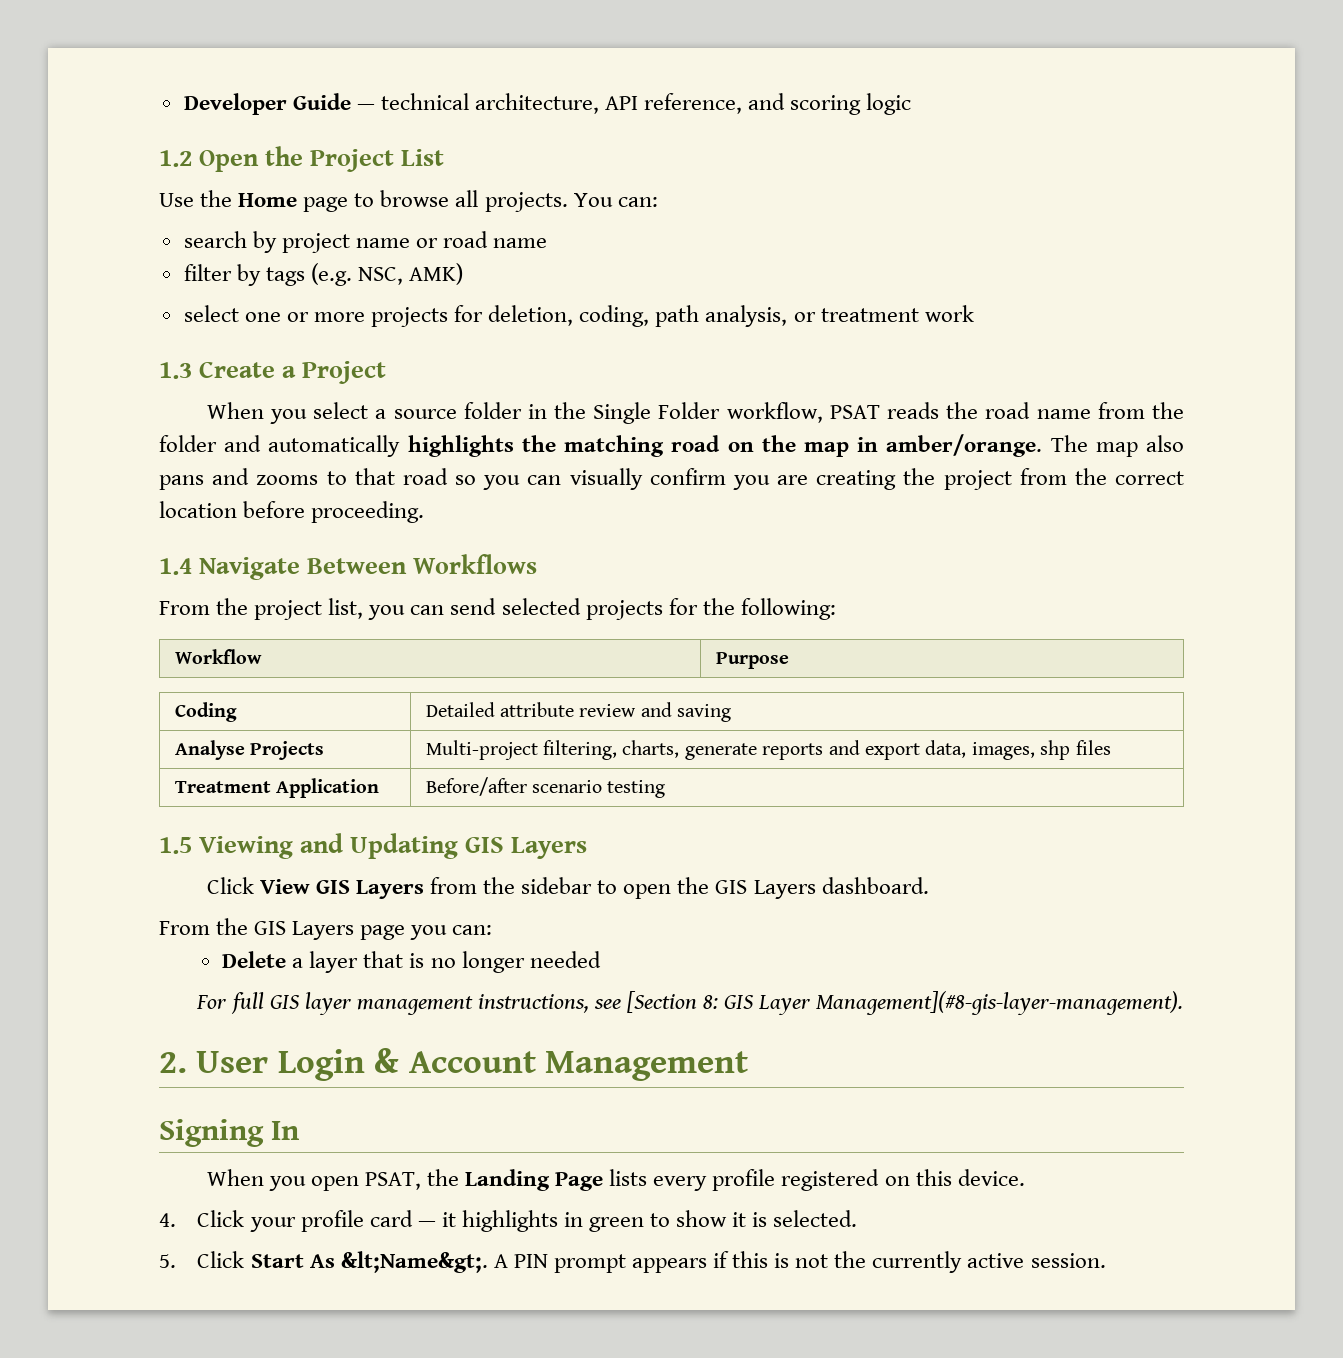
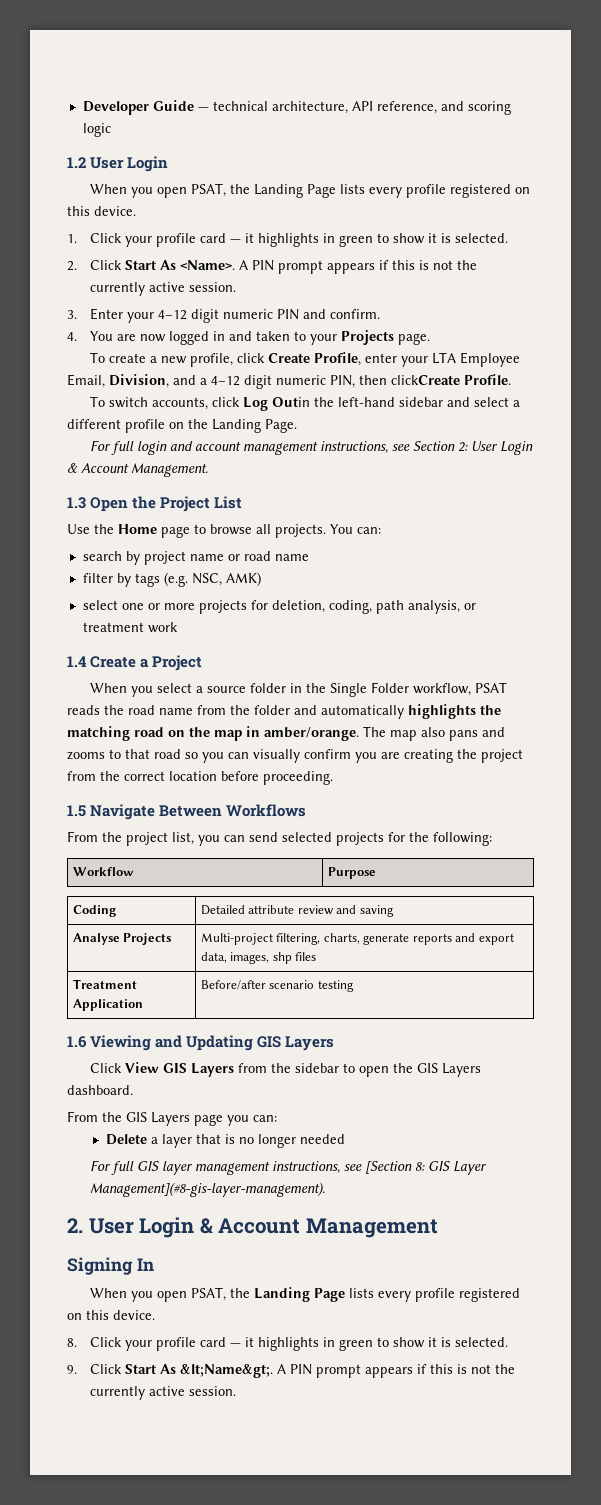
(192, 158) none -> [90,156,169,172] [89,183,530,198] [67,206,136,216] [67,233,509,247] [67,260,478,274] [90,282,237,296] [67,308,381,323] [67,330,431,345] [89,352,520,367] [67,374,511,389] [89,396,520,411] [67,419,297,433] [89,440,533,455] [67,463,208,477] [67,497,86,509] User Login // When you open PSAT, the Landing Page lists every profile registered on this device. // 1. Click your profile card — it highlights in green to show it is selected. // 2. Click Start As <Name>. A PIN prompt appears if this is not the currently active session. // 3. Enter your 4–12 digit numeric PIN and confirm. // 4. You are now logged in and taken to your Projects page. // To create a new profile, click Create Profile, enter your LTA Employee Email, Division, and a 4–12 digit numeric PIN, then clickCreate Profile. // To switch accounts, click Log Outin the left-hand sidebar and select a different profile on the Landing Page. // For full login and account management instructions, see Section 2: User Login & Account Management. // 1.3
[159,362,192,379] 1.3 -> [67,656,87,667] 1.4
[159,558,192,575] 1.4 -> [67,805,86,817] 1.5
[159,837,192,854] 1.5 -> [67,1036,87,1048] 1.6
[159,1213,176,1227] 4. -> [67,1338,77,1347] 8.
[159,1254,176,1268] 5. -> [67,1365,77,1374] 9.

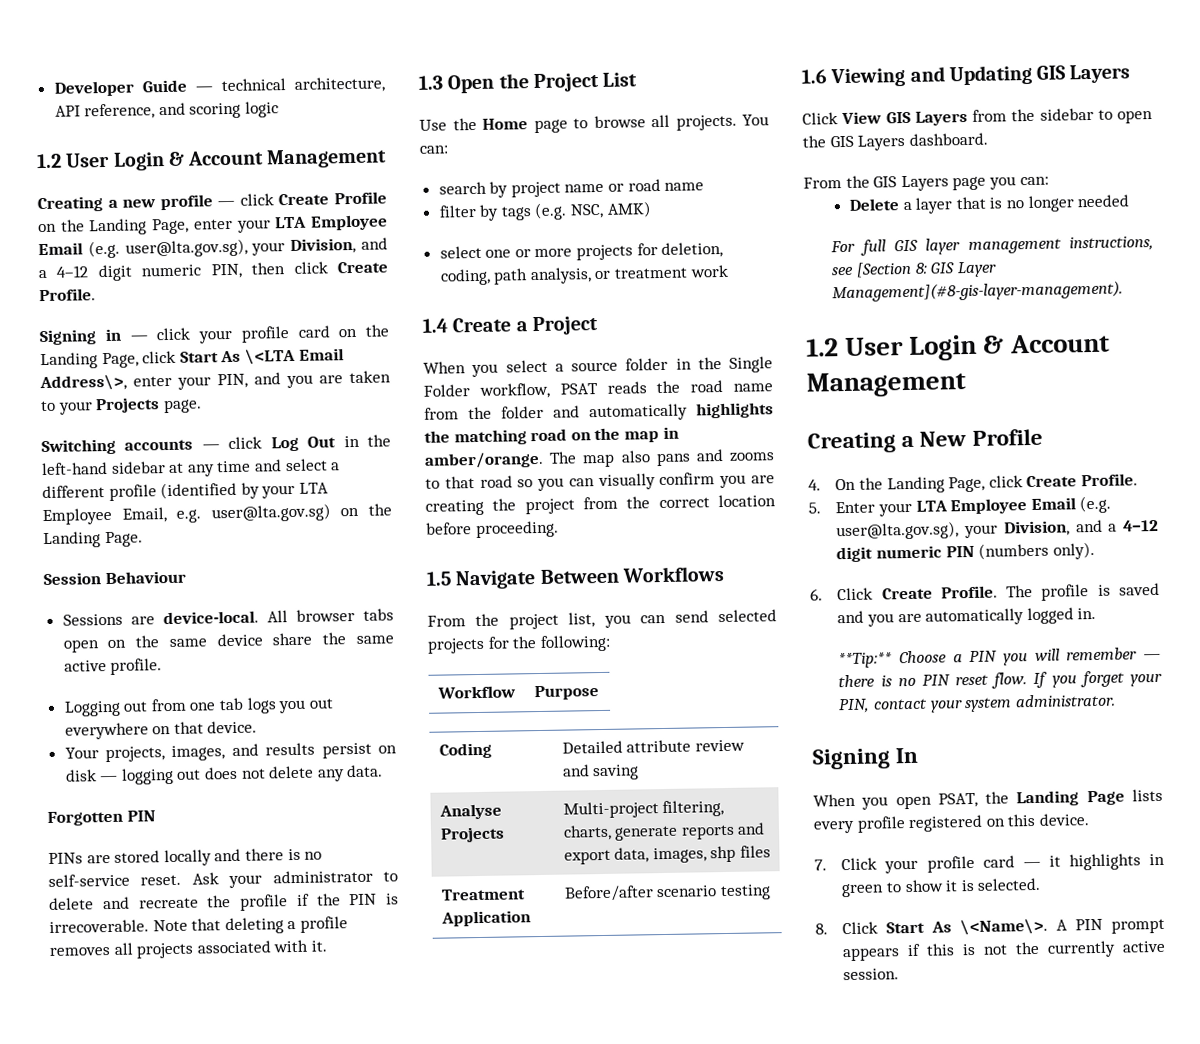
[89,183,530,198] [67,206,136,216] [67,233,509,247] [67,260,478,274] [90,282,237,296] [67,308,381,323] [67,330,431,345] [89,352,520,367] [67,374,105,388] // When you open PSAT, the Landing Page lists every profile registered on this device. // 1. Click your profile card — it highlights in green to show it is selected. // 2. Click Start As <Name>. A PIN prompt appears if this is not the currently active session. // 3. Enter your 4–12 digit numeric PIN and confirm. // 4. You are now logged in and taken to your Projects page. // To create a new profile, click Create Profile, enter your LTA Employee Email, -> [167,148,388,169] [37,191,387,213] [38,214,389,236] [38,238,286,259] & Account Management // Creating a new profile — click Create Profile on the Landing Page, enter your LTA Employee Email (e.g. user@lta.gov.sg), your
[391,374,511,385] [89,396,443,411] clickCreate Profile. // To switch accounts, click Log Outin the left-hand sidebar -> [293,261,388,274] [39,288,96,302] [39,324,389,346] [40,348,344,370] [39,370,391,392] [40,397,202,415] [41,434,391,456] [41,460,252,477] click Create Profile. // Signing in — click your profile card on the Landing Page, click Start As \<LTA Email Address\>, enter your PIN, and you are taken to your Projects page. // Switching accounts — click Log Out in the left-hand sidebar at any time
[169,419,297,433] [89,440,533,455] [67,463,208,477] on the Landing Page. // For full login and account management instructions, see Section 2: User Login & Account Management. -> [160,481,329,500] [42,503,392,526] [43,531,143,549] [43,570,186,586] [62,608,394,626] [62,632,395,653] [63,658,163,675] [63,697,333,717] [64,720,258,740] [64,742,397,763] [64,764,384,785] [47,810,156,827] [48,848,323,867] [48,869,398,889] [49,893,399,911] [49,916,348,935] [49,939,327,959] (identified by your LTA Employee Email, e.g. user@lta.gov.sg) on the Landing Page. // Session Behaviour // Sessions are device-local. All browser tabs open on the same device share the same active profile. // Logging out from one tab logs you out everywhere on that device. // Your projects, images, and results persist on disk — logging out does not delete any data. // Forgotten PIN // PINs are stored locally and there is no self-service reset. Ask your administrator to delete and recreate the profile if the PIN is irrecoverable. Note that deleting a profile removes all projects associated with it.
[67,1217,438,1238] 2. User Login & Account Management -> [806,333,1110,361] [806,371,966,398] [807,428,1043,454] [808,473,1138,494] [808,495,1112,517] [836,519,1159,541] [836,541,1095,563] [810,582,1160,601] [837,607,1097,627] [838,647,1161,669] [838,670,1162,689] [838,693,1116,714] 1.2 User Login & Account Management // Creating a New Profile // 4. On the Landing Page, click Create Profile. // 5. Enter your LTA Employee Email (e.g. user@lta.gov.sg), your Division, and a 4–12 digit numeric PIN (numbers only). // 6. Click Create Profile. The profile is saved and you are automatically logged in. // **Tip:** Choose a PIN you will remember — there is no PIN reset flow. If you forget your PIN, contact your system administrator.
[67,1338,77,1347] 8. -> [814,859,827,871] 7.
[67,1364,274,1378] 9. Click Start As &lt;Name&gt;. -> [815,918,1049,936] 8. Click Start As \<Name\>.

